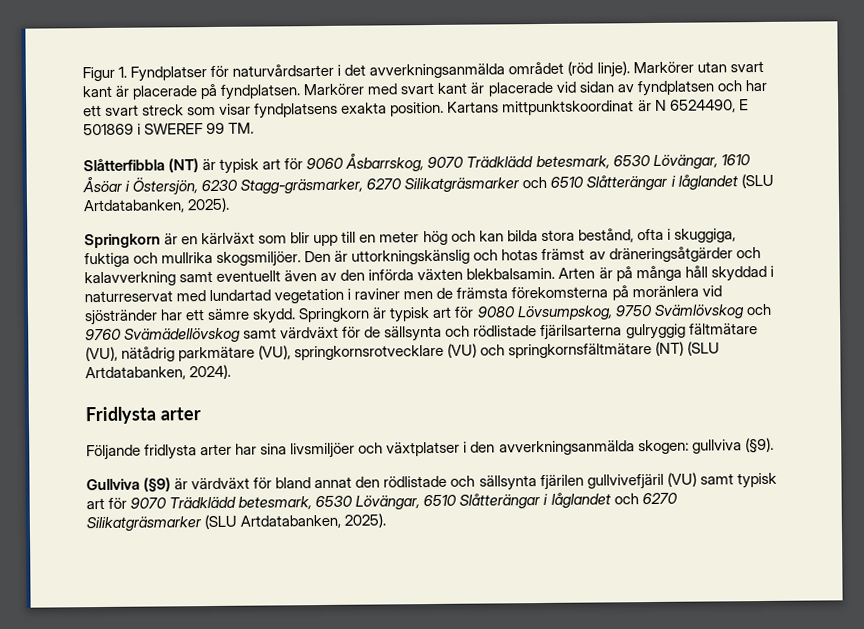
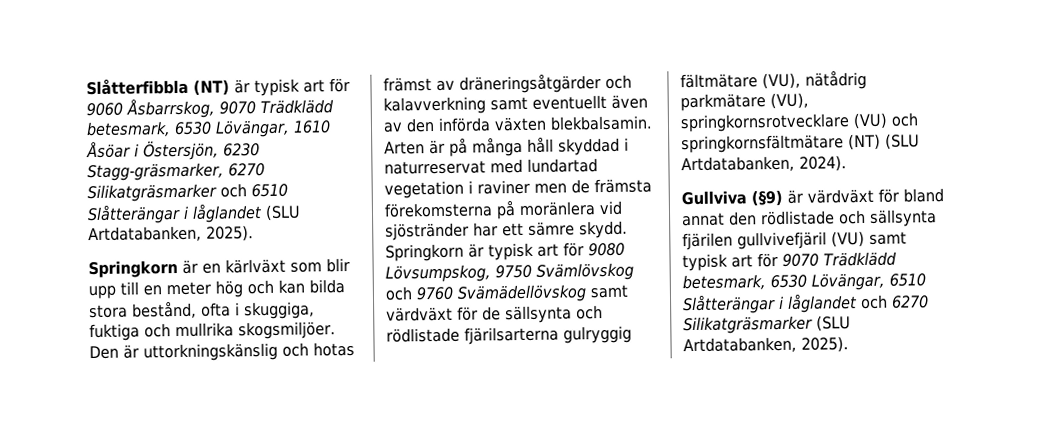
[82,60,764,82] [82,79,767,100] [83,99,749,119] [83,122,255,136] Figur 1. Fyndplatser för naturvårdsarter i det avverkningsanmälda området (röd linje). Markörer utan svart kant är placerade på fyndplatsen. Markörer med svart kant är placerade vid sidan av fyndplatsen och har ett svart streck som visar fyndplatsens exakta position. Kartans mittpunktskoordinat är N 6524490, E 501869 i SWEREF 99 TM. // -> (86, 86) none
[85,406,201,425] [86,437,774,461] // Fridlysta arter // Följande fridlysta arter har sina livsmiljöer och växtplatser i den avverkningsanmälda skogen: gullviva (§9). -> (847, 163) none

